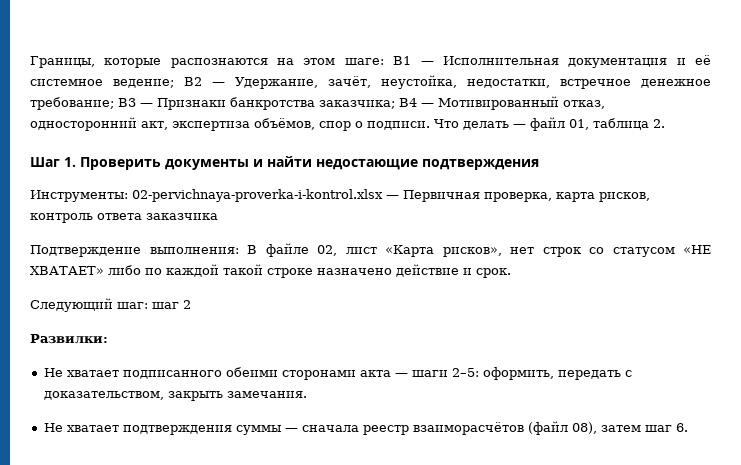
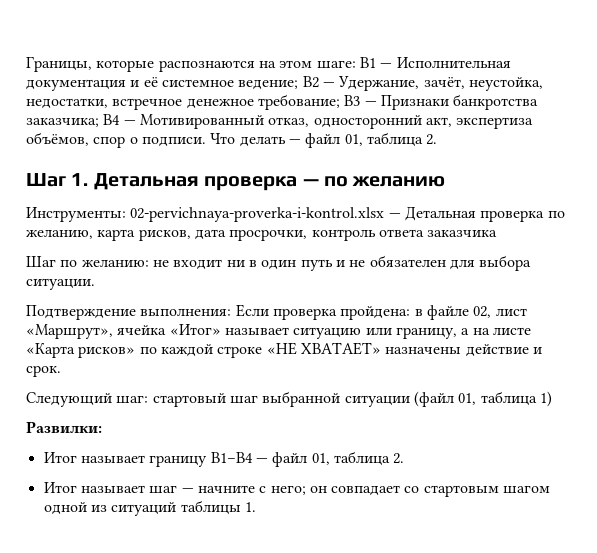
[80,156,539,170] [30,189,650,202] [30,213,218,223] [30,243,711,257] [30,264,392,278] Проверить документы и найти недостающие подтверждения // Инструменты: 02-pervichnaya-proverka-i-kontrol.xlsx — Первичная проверка, карта рисков, контроль ответа заказчика // Подтверждение выполнения: В файле 02, лист «Карта рисков», нет строк со статусом «НЕ ХВАТАЕТ» либо по каждой такой строке назначено -> [93,173,446,191] [26,206,565,222] [26,229,498,241] [26,255,532,271] [26,278,95,290] [26,304,527,320] [26,324,531,339] [26,342,462,358] Детальная проверка — по желанию // Инструменты: 02-pervichnaya-proverka-i-kontrol.xlsx — Детальная проверка по желанию, карта рисков, дата просрочки, контроль ответа заказчика // Шаг по желанию: не входит ни в один путь и не обязателен для выбора ситуации. // Подтверждение выполнения: Если проверка пройдена: в файле 02, лист «Маршрут», ячейка «Итог» называет ситуацию или границу, а на листе «Карта рисков» по каждой строке «НЕ ХВАТАЕТ» назначены
[152,300,191,309] [30,334,108,344] [43,367,632,380] [43,391,307,401] [43,421,688,435] шаг 2 // Развилки: // Не хватает подписанного обеими сторонами акта — шаги 2–5: оформить, передать с доказательством, закрыть замечания. // Не хватает подтверждения суммы — сначала реестр взаиморасчётов (файл 08), затем шаг 6. -> [152,391,552,407] [26,421,102,433] [43,451,405,467] [43,482,551,497] [43,500,256,516] стартовый шаг выбранной ситуации (файл 01, таблица 1) // Развилки: // Итог называет границу B1–B4 — файл 01, таблица 2. // Итог называет шаг — начните с него; он совпадает со стартовым шагом одной из ситуаций таблицы 1.

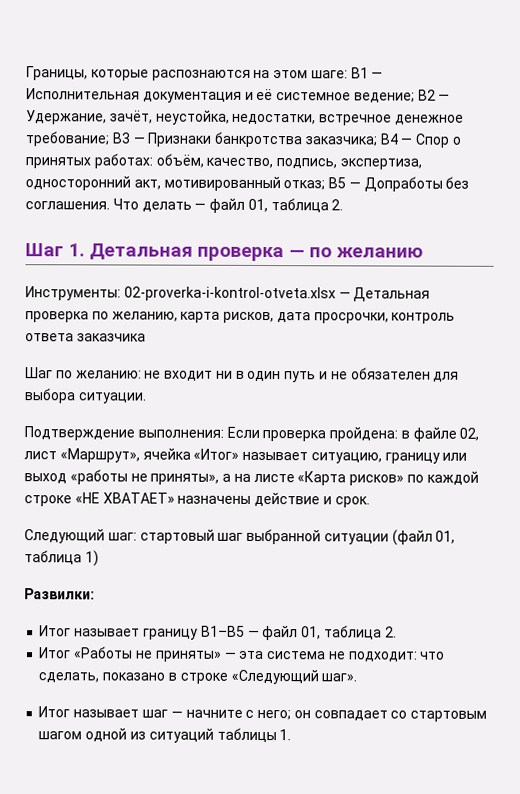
[139,114,534,129] [26,132,206,148] Мотивированный отказ, односторонний акт, экспертиза объёмов, спор о подписи. -> [415,133,463,148] [25,153,422,170] [25,175,470,192] [25,201,110,210] Спор о принятых работах: объём, качество, подпись, экспертиза, односторонний акт, мотивированный отказ; B5 — Допработы без соглашения.
[130,207,385,222] 02-pervichnaya-proverka-i-kontrol.xlsx -> [123,286,336,302] 02-proverka-i-kontrol-otveta.xlsx
[293,327,457,339] ситуацию или границу, -> [310,452,468,464] [24,469,220,485] ситуацию, границу или выход «работы не приняты»,
[210,451,405,467] B1–B4 — файл 01, таблица 2. -> [200,625,397,641] [38,646,446,662] [38,668,358,685] B1–B5 — файл 01, таблица 2. // Итог «Работы не приняты» — эта система не подходит: что сделать, показано в строке «Следующий шаг».

